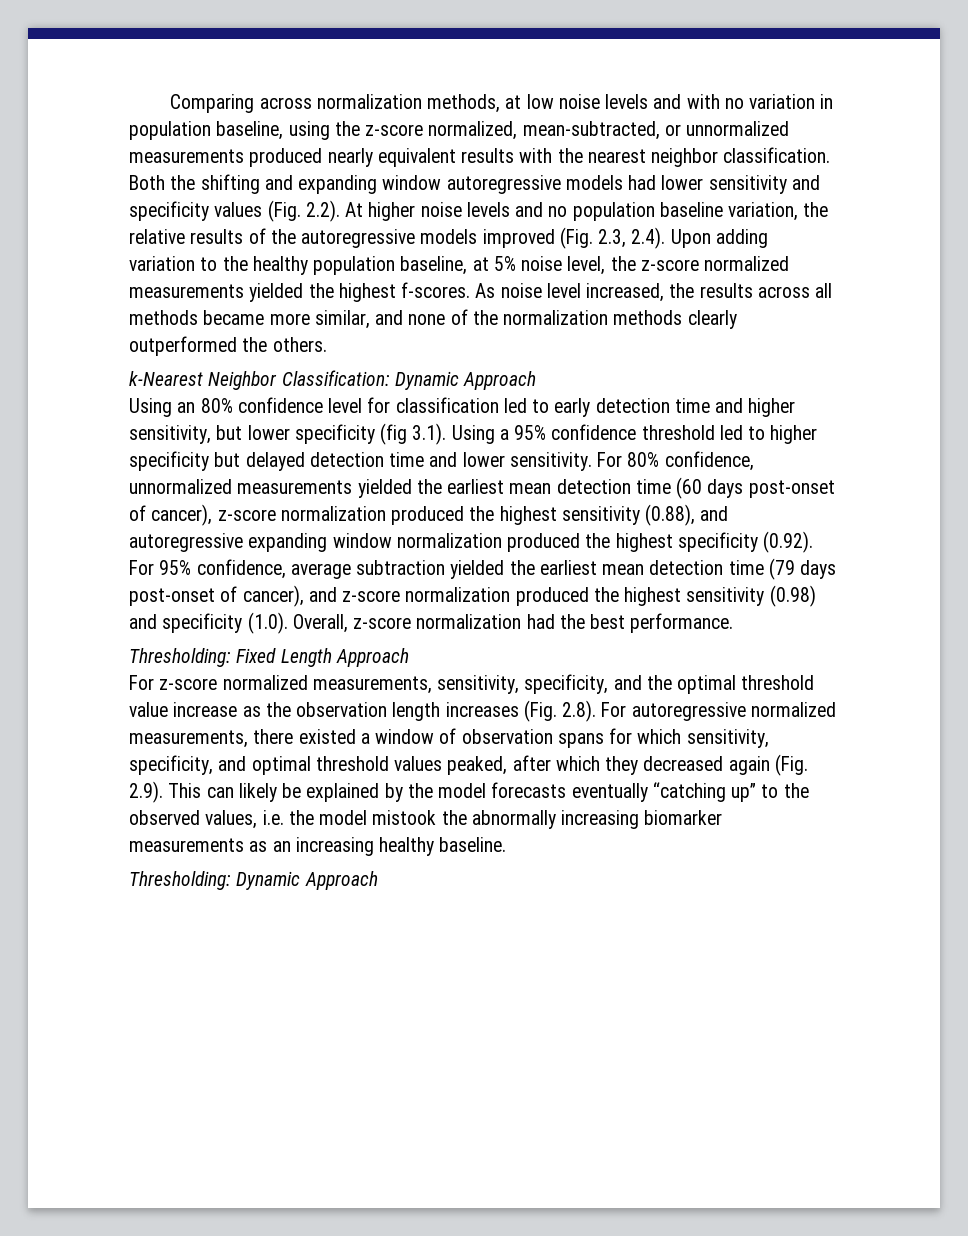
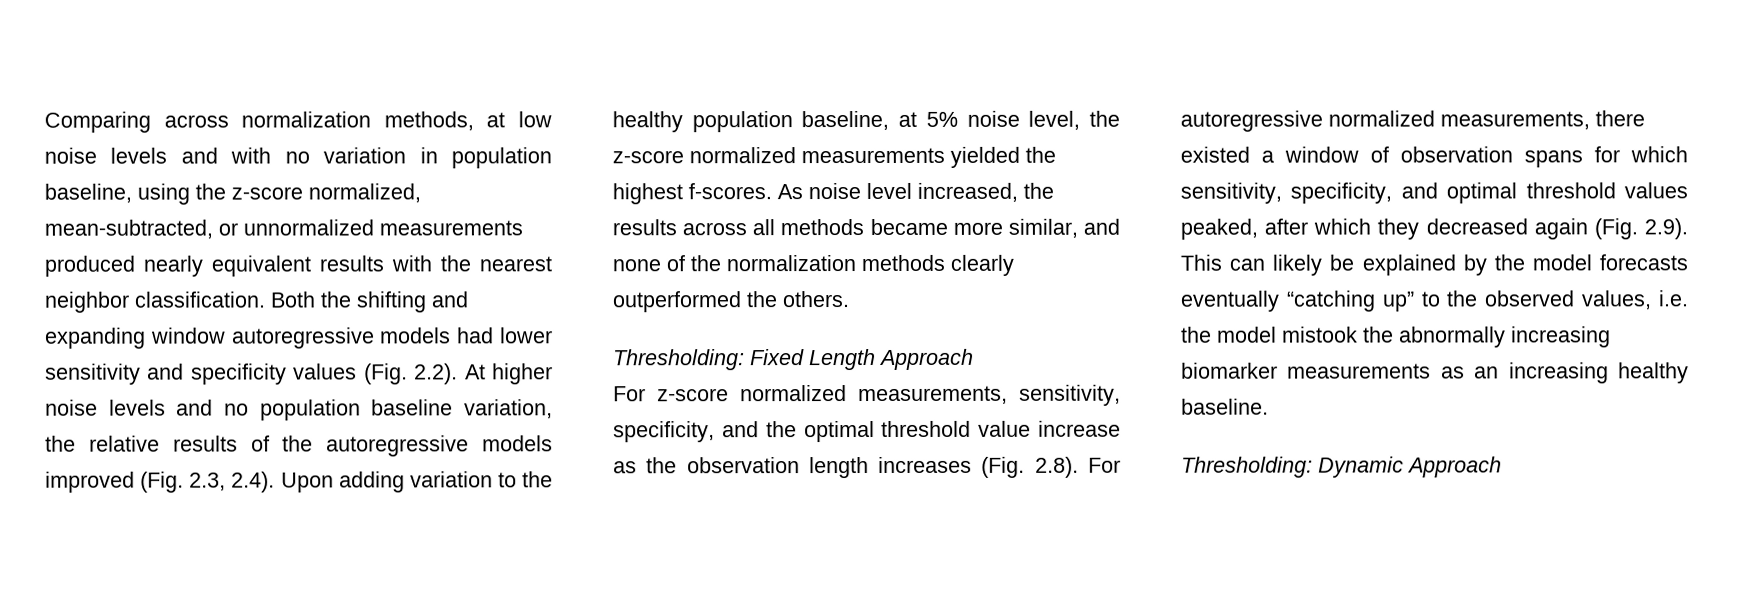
[129,370,537,390] [129,397,796,417] [129,423,818,445] [129,451,754,471] [129,477,835,499] [129,504,729,526] [129,531,814,553] [129,558,837,580] [129,585,816,607] [129,612,734,634] // k-Nearest Neighbor Classification: Dynamic Approach // Using an 80% confidence level for classification led to early detection time and higher sensitivity, but lower specificity (fig 3.1). Using a 95% confidence threshold led to higher specificity but delayed detection time and lower sensitivity. For 80% confidence, unnormalized measurements yielded the earliest mean detection time (60 days post-onset of cancer), z-score normalization produced the highest sensitivity (0.88), and autoregressive expanding window normalization produced the highest specificity (0.92). For 95% confidence, average subtraction yielded the earliest mean detection time (79 days post-onset of cancer), and z-score normalization produced the highest sensitivity (0.98) and specificity (1.0). Overall, z-score normalization had the best performance. -> (850, 299) none

